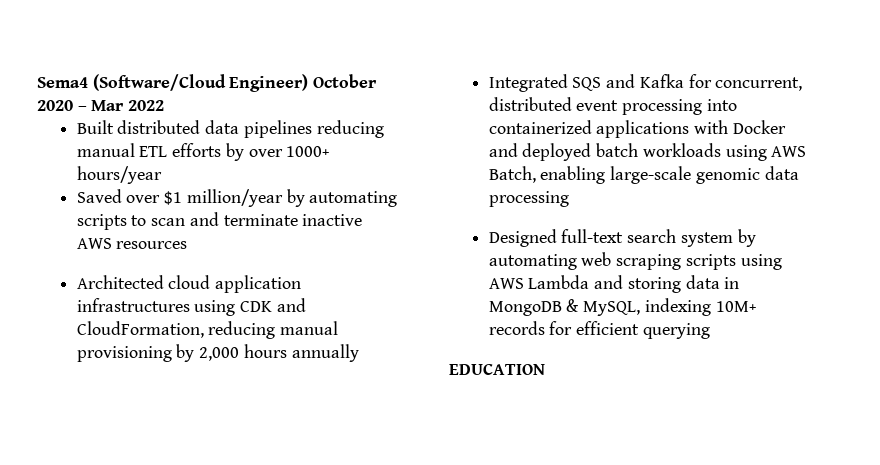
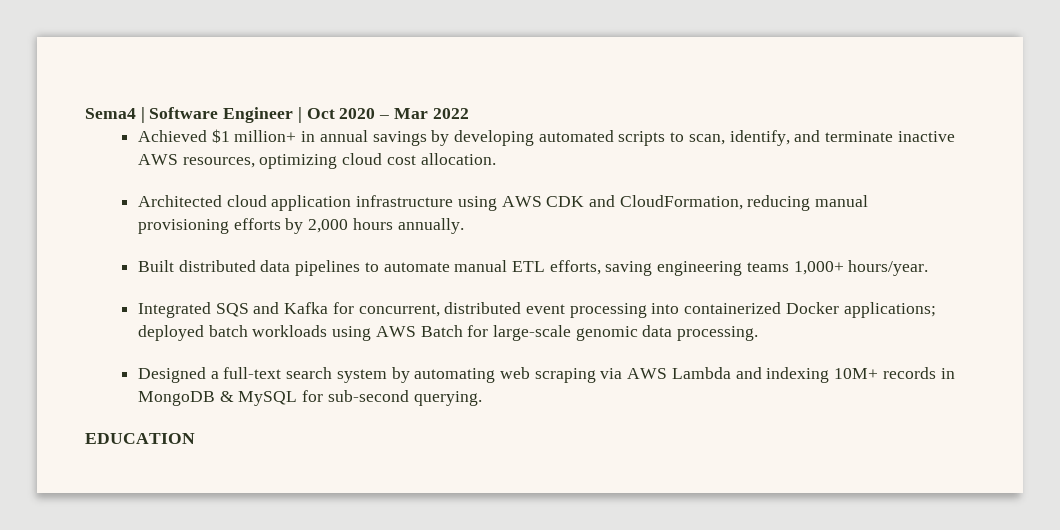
[92,74,378,92] (Software/Cloud Engineer) October -> [140,107,335,123] | Software Engineer | Oct
[76,120,384,138] [76,143,330,161] [76,166,162,184] [76,189,398,207] [76,212,363,230] [76,238,188,249] Built distributed data pipelines reducing manual ETL efforts by over 1000+ hours/year // Saved over $1 million/year by automating scripts to scan and terminate inactive AWS resources -> [137,129,955,146] [137,153,496,169] Achieved $1 million+ in annual savings by developing automated scripts to scan, identify, and terminate inactive AWS resources, optimizing cloud cost allocation.
[76,298,236,316] infrastructures using -> [356,195,542,211] infrastructure using AWS
(172, 354) none -> [233,218,281,230] efforts
[291,344,359,362] annually -> [397,218,464,234] [137,260,929,276] annually. // Built distributed data pipelines to automate manual ETL efforts, saving engineering teams 1,000+ hours/year.
[596,120,786,138] [488,143,518,157] applications with Docker and -> [785,302,936,318] Docker applications;
[488,166,606,184] Batch, enabling -> [420,325,489,337] Batch for
[488,191,569,207] processing -> [677,326,759,341] processing.
(557, 238) none -> [210,371,219,379] a
[685,254,782,270] scripts using -> [600,368,623,379] via
[627,275,740,293] [488,298,756,316] [488,321,710,339] storing data in MongoDB & MySQL, indexing 10M+ records for efficient querying -> [766,367,955,383] [137,390,482,406] indexing 10M+ records in MongoDB & MySQL for sub-second querying.

